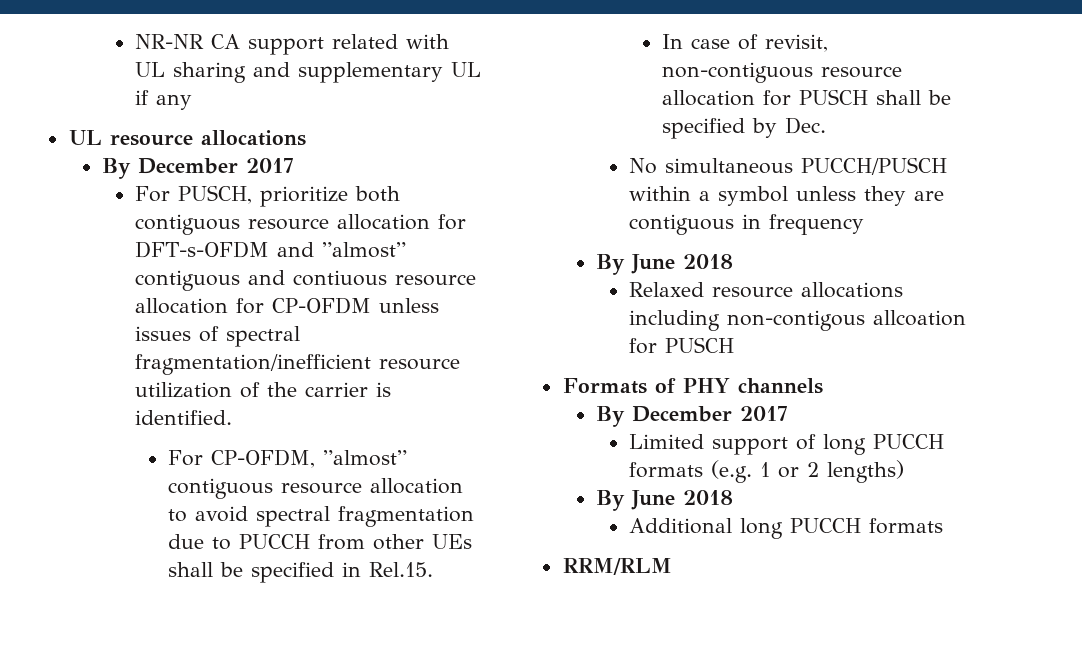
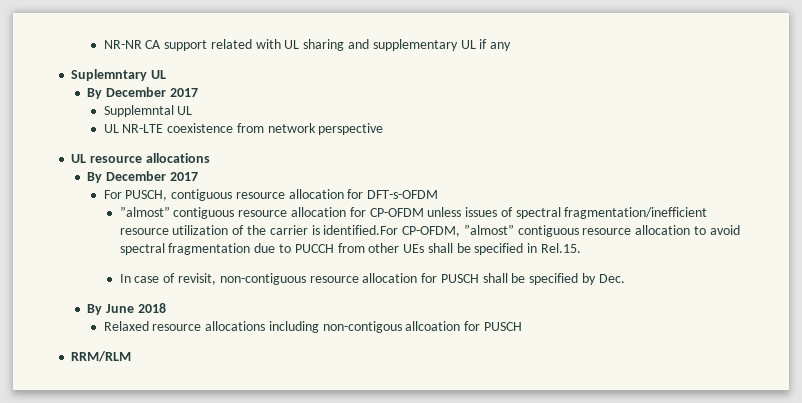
(193, 102) none -> [71,69,167,81] [87,87,199,99] [103,105,193,117] [103,123,384,135] // Suplemntary UL // By December 2017 // Supplemntal UL // UL NR-LTE coexistence from network perspective
[260,186,401,207] prioritize both -> (168, 195) none
[277,242,407,258] [135,270,388,291] and ”almost” contiguous and contiuous -> [119,206,235,219] // ”almost” contiguous
[135,410,233,425] [168,450,204,466] identified. // For -> [323,225,399,235] identified.For
[629,157,948,175] [629,186,945,206] [629,214,865,235] // No simultaneous PUCCH/PUSCH within a symbol unless they are contiguous in frequency -> (625, 278) none
[562,378,823,394] [595,406,788,427] [629,434,945,455] [629,460,905,483] [595,490,733,511] [629,518,944,539] // Formats of PHY channels // By December 2017 // Limited support of long PUCCH formats (e.g. 1 or 2 lengths) // By June 2018 // Additional long PUCCH formats -> (522, 326) none

